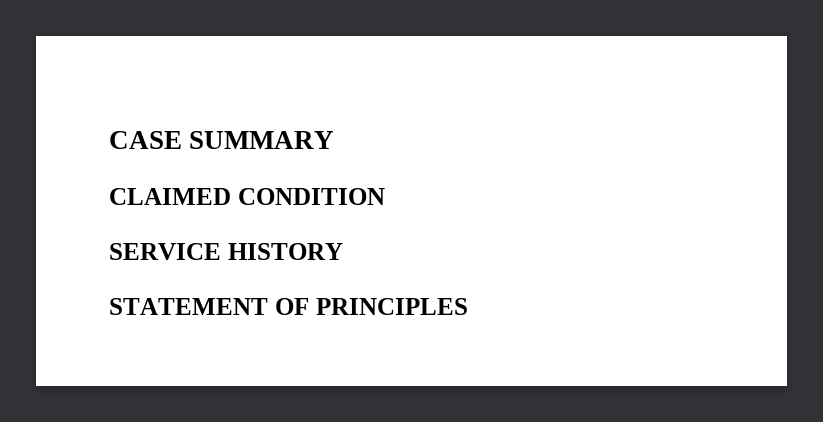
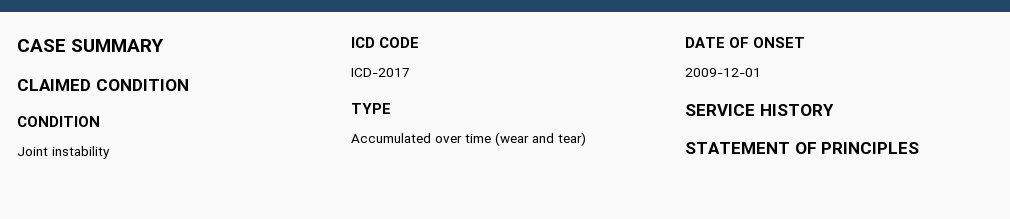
(385, 196) none -> [17,116,100,127] [17,146,110,159] [351,37,420,48] [351,68,410,77] [351,103,391,114] [351,132,586,146] [685,37,806,48] [685,68,761,77] // CONDITION // Joint instability // ICD CODE // ICD-2017 // TYPE // Accumulated over time (wear and tear) // DATE OF ONSET // 2009-12-01

